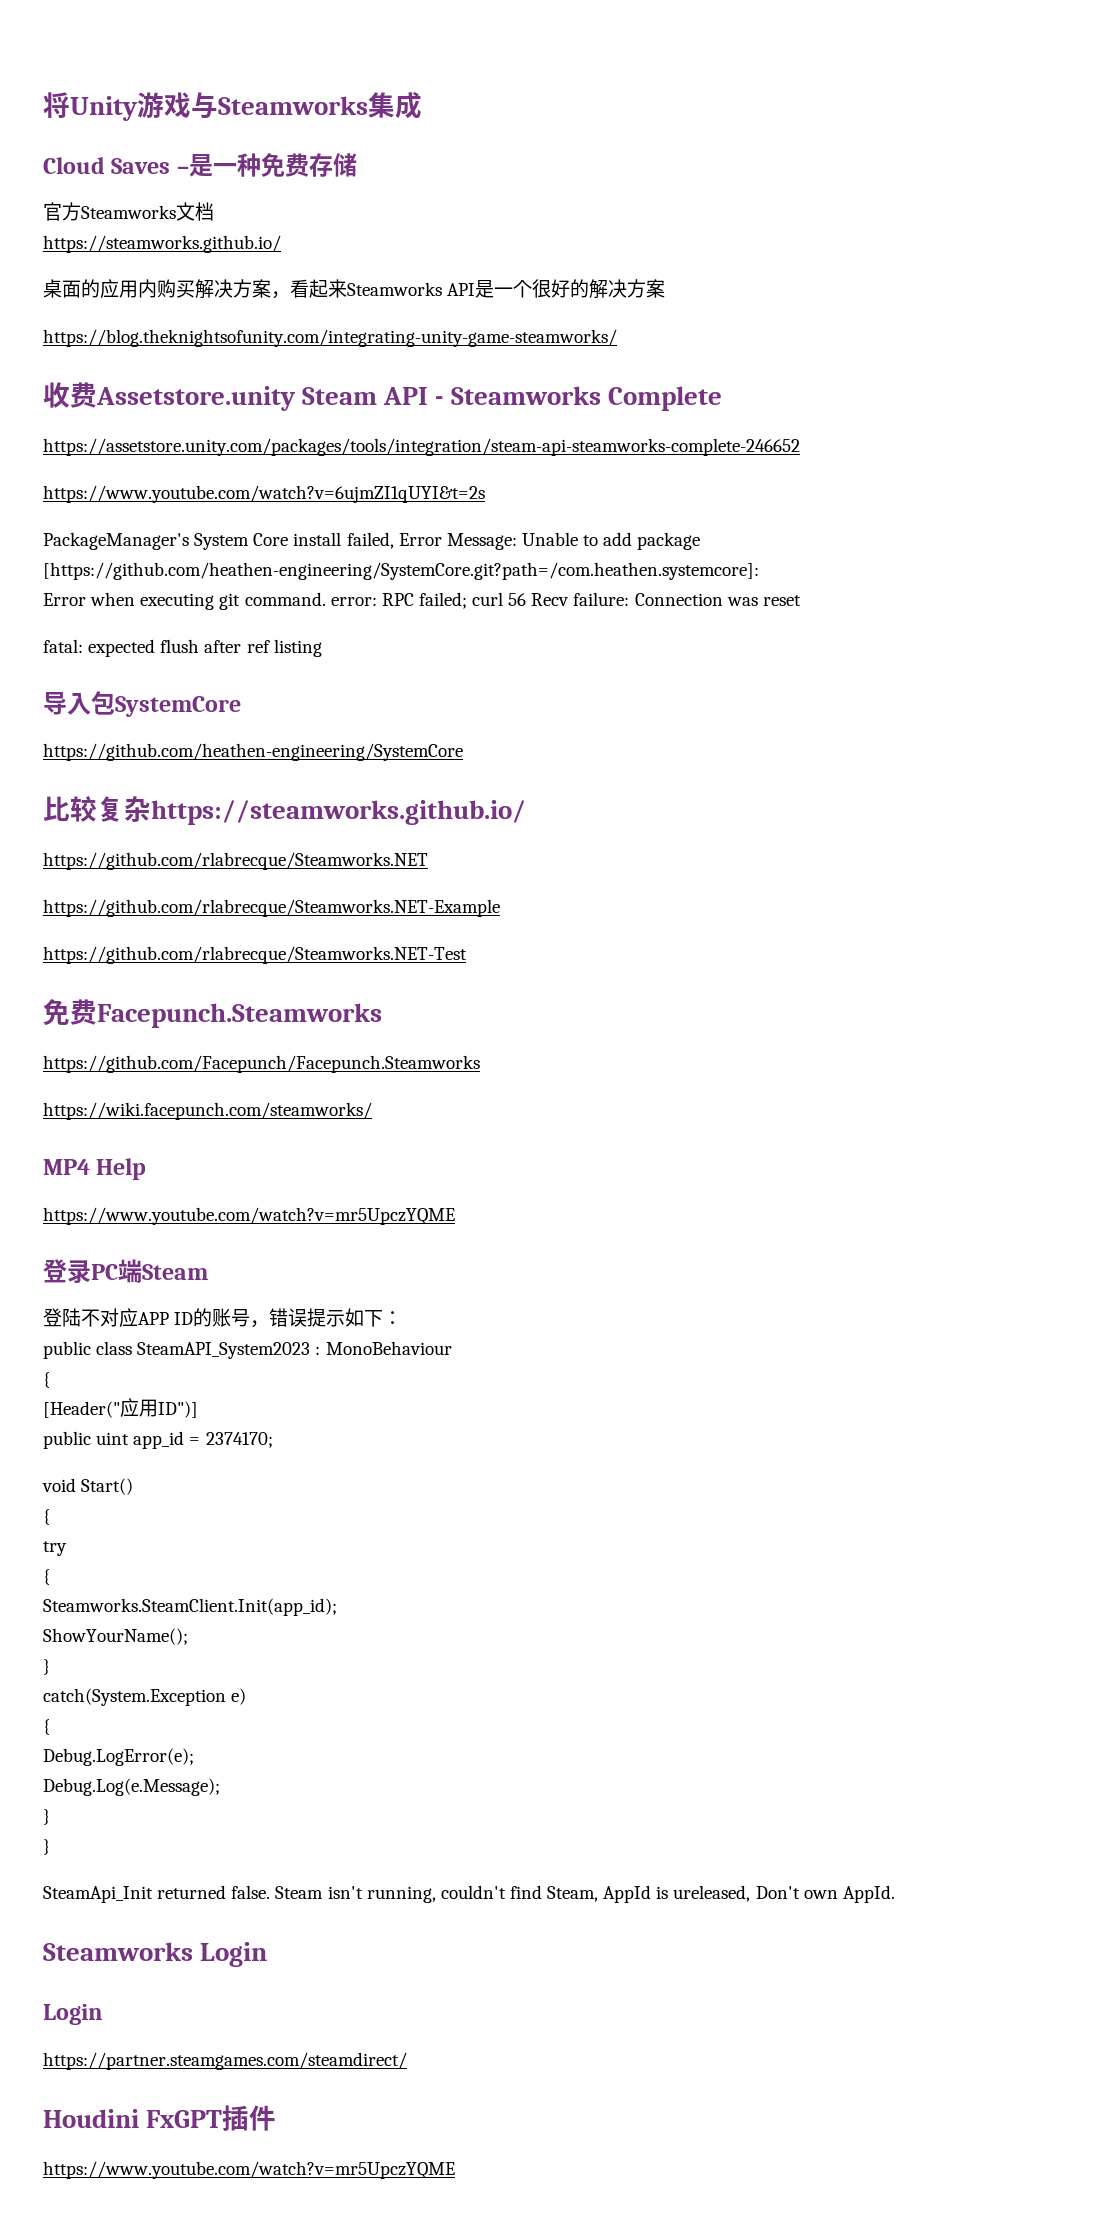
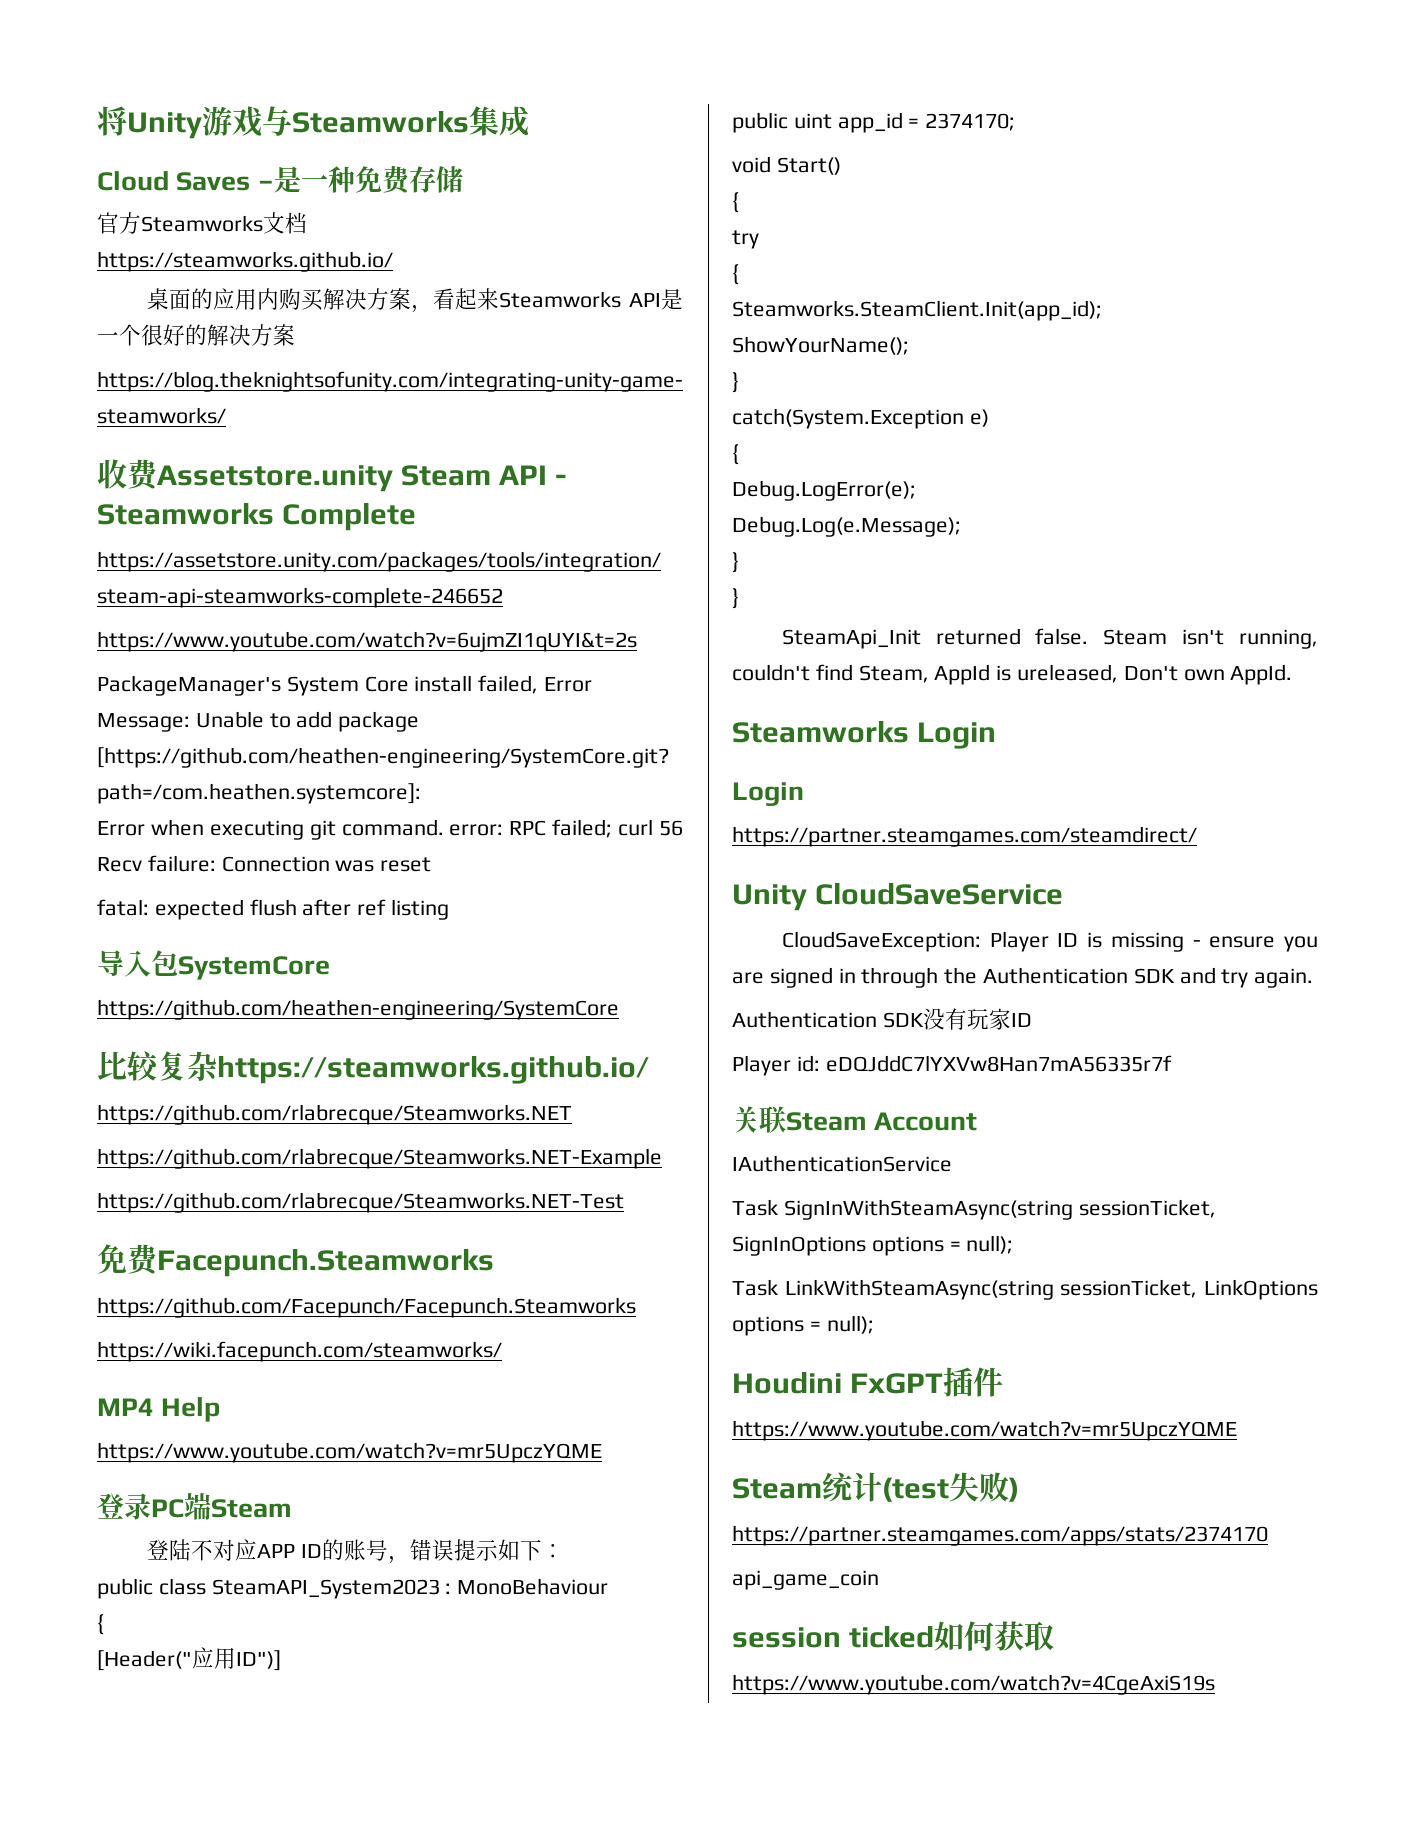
[43,2105,277,2131] [43,2161,455,2179] Houdini FxGPT插件 // https://www.youtube.com/watch?v=mr5UpczYQME -> [732,883,1064,911] [781,931,1318,952] [732,967,1314,988] [732,1008,1032,1030] [732,1055,1172,1076] [732,1106,978,1133] [732,1155,952,1172] [732,1199,1216,1220] [732,1235,1014,1256] [732,1279,1318,1300] [732,1315,874,1336] [732,1367,1004,1397] [732,1420,1237,1441] [732,1472,1019,1502] [732,1525,1268,1546] [732,1570,879,1590] [732,1621,1055,1651] [732,1674,1215,1695] Unity CloudSaveService // CloudSaveException: Player ID is missing - ensure you are signed in through the Authentication SDK and try again. // Authentication SDK没有玩家ID // Player id: eDQJddC7lYXVw8Han7mA56335r7f // 关联Steam Account // IAuthenticationService // Task SignInWithSteamAsync(string sessionTicket, SignInOptions options = null); // Task LinkWithSteamAsync(string sessionTicket, LinkOptions options = null); // Houdini FxGPT插件 // https://www.youtube.com/watch?v=mr5UpczYQME // Steam统计(test失败) // https://partner.steamgames.com/apps/stats/2374170 // api_game_coin // session ticked如何获取 // https://www.youtube.com/watch?v=4CgeAxiS19s

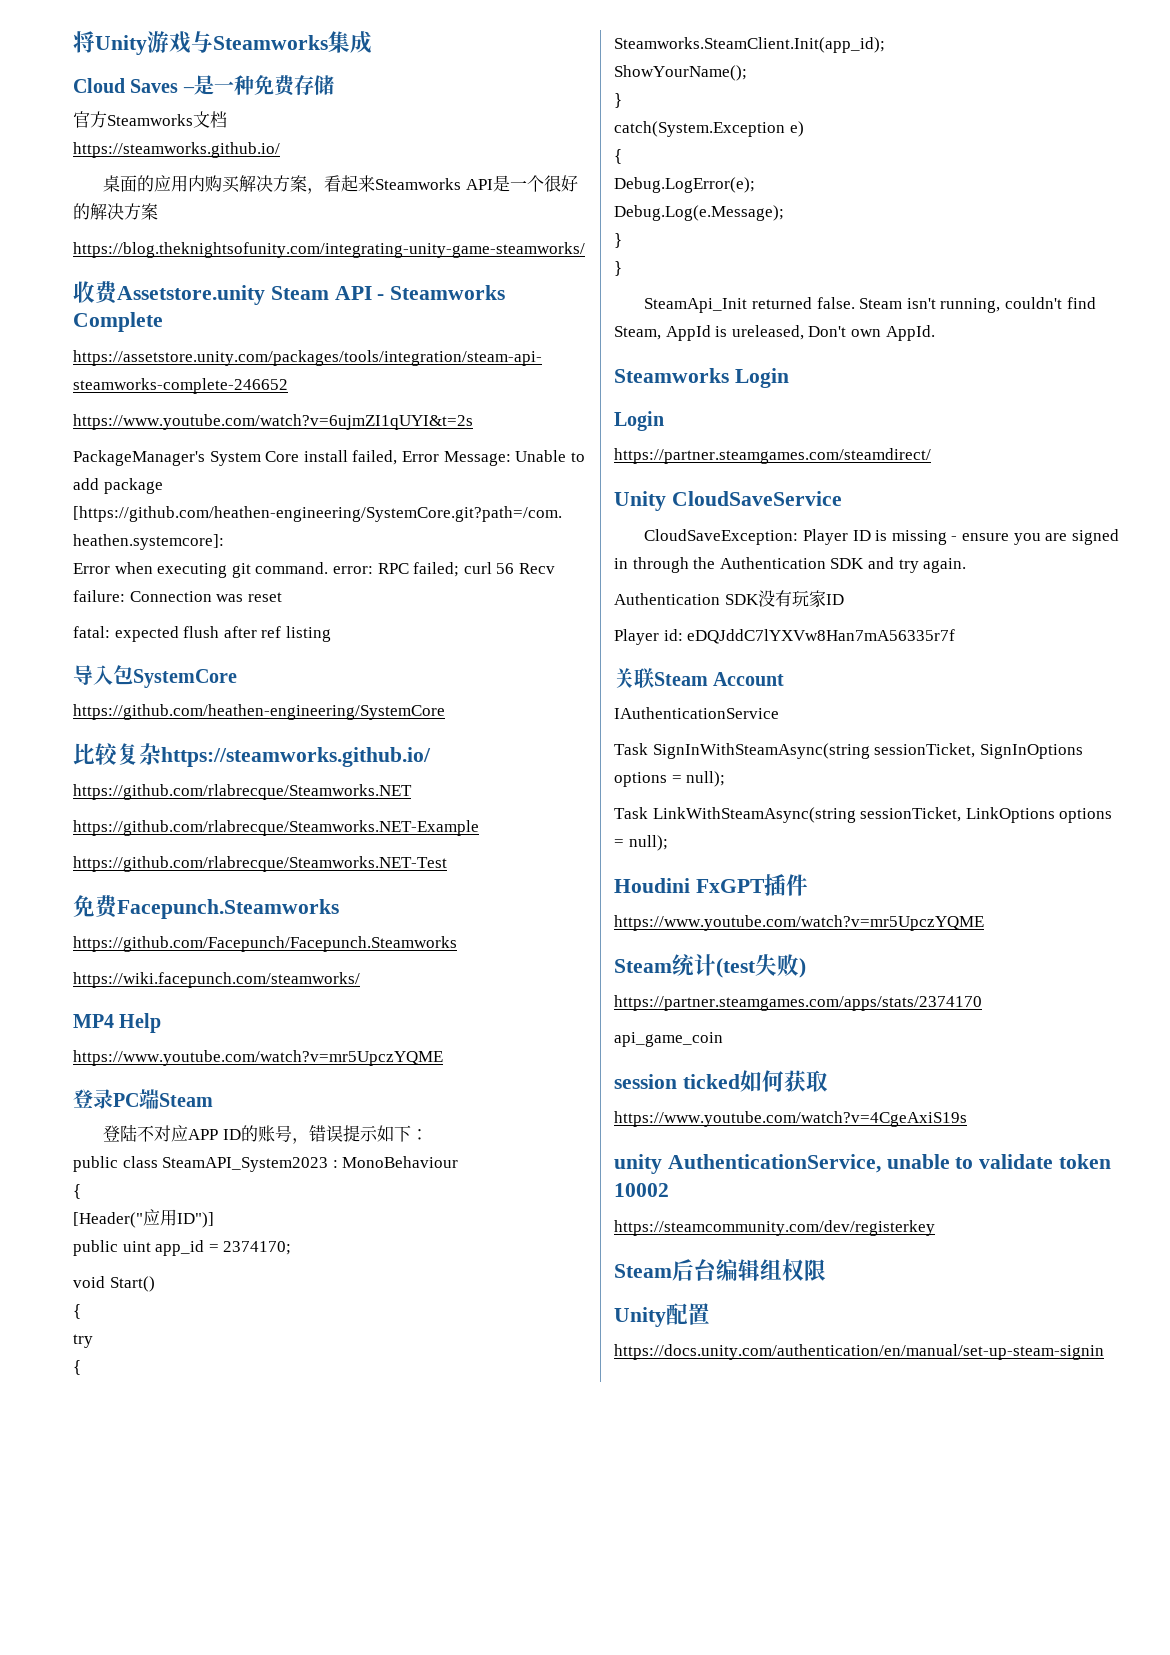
(1215, 1684) none -> [614,1154,1112,1174] [614,1183,669,1197] [614,1220,935,1236] [614,1259,826,1281] [614,1303,710,1327] [614,1344,1104,1360] // unity AuthenticationService, unable to validate token 10002 // https://steamcommunity.com/dev/registerkey // Steam后台编辑组权限 // Unity配置 // https://docs.unity.com/authentication/en/manual/set-up-steam-signin

